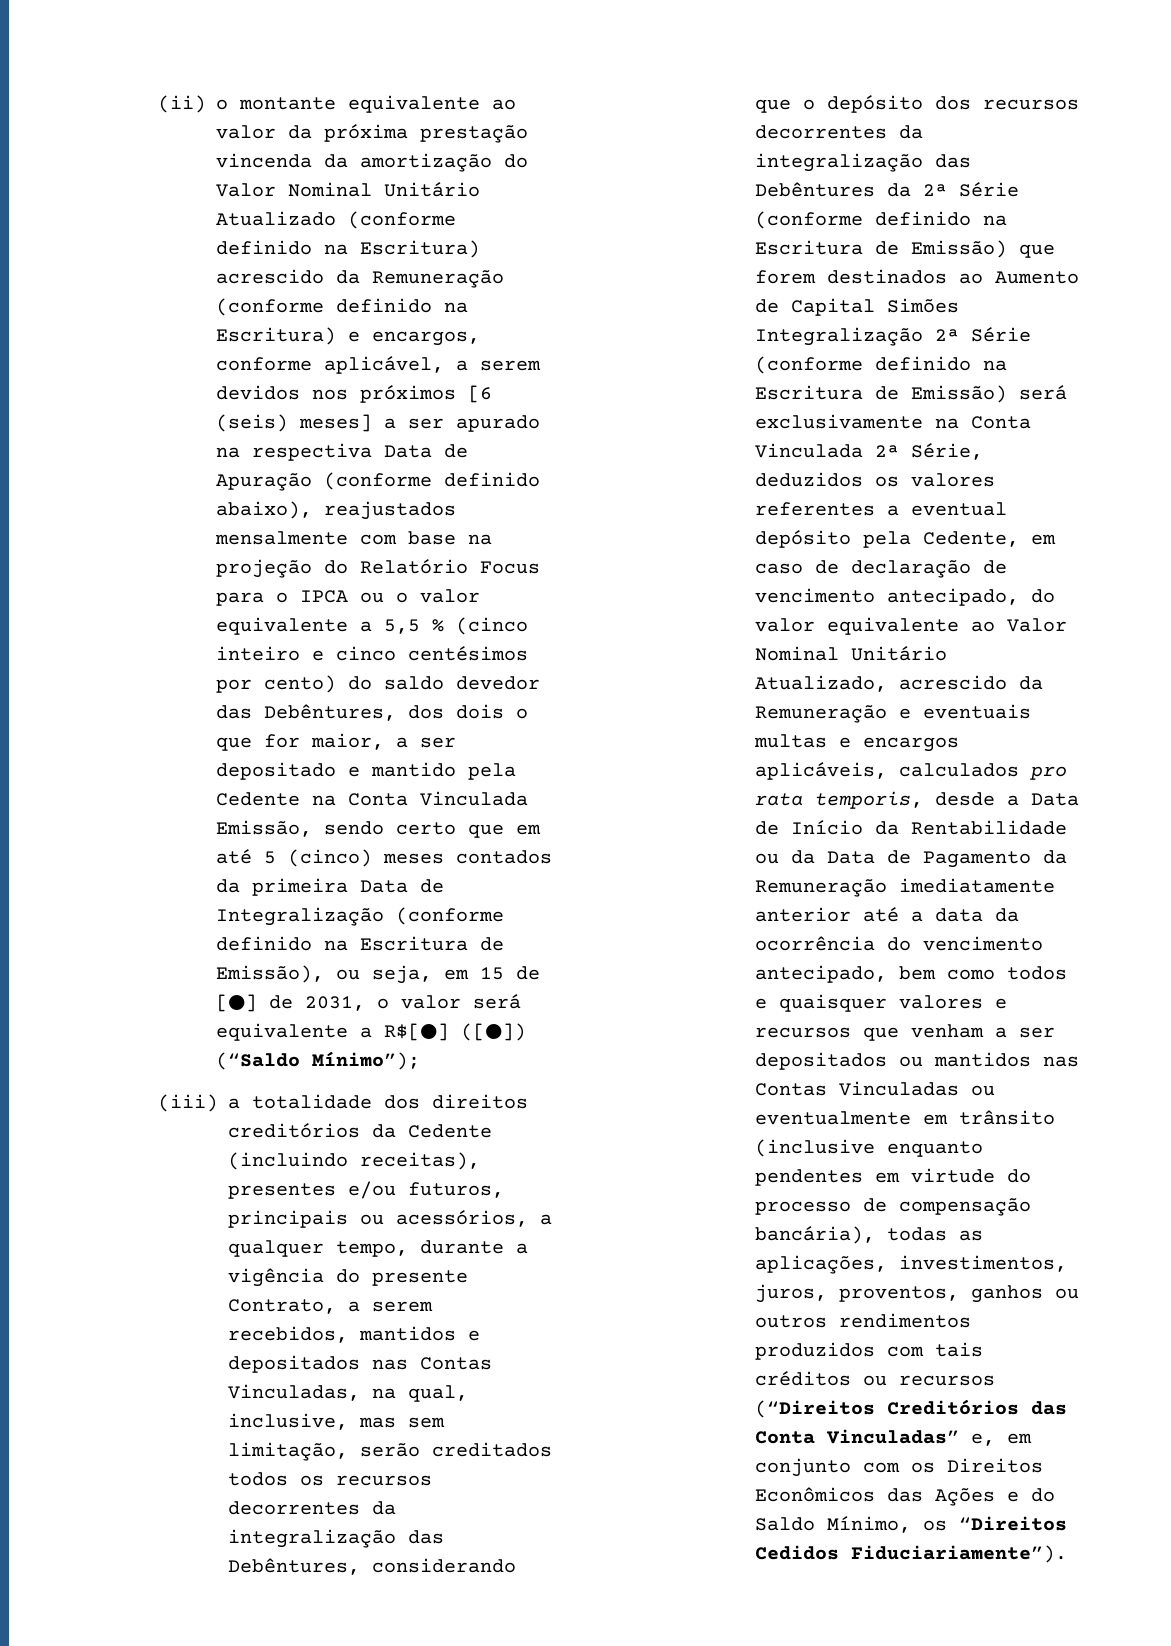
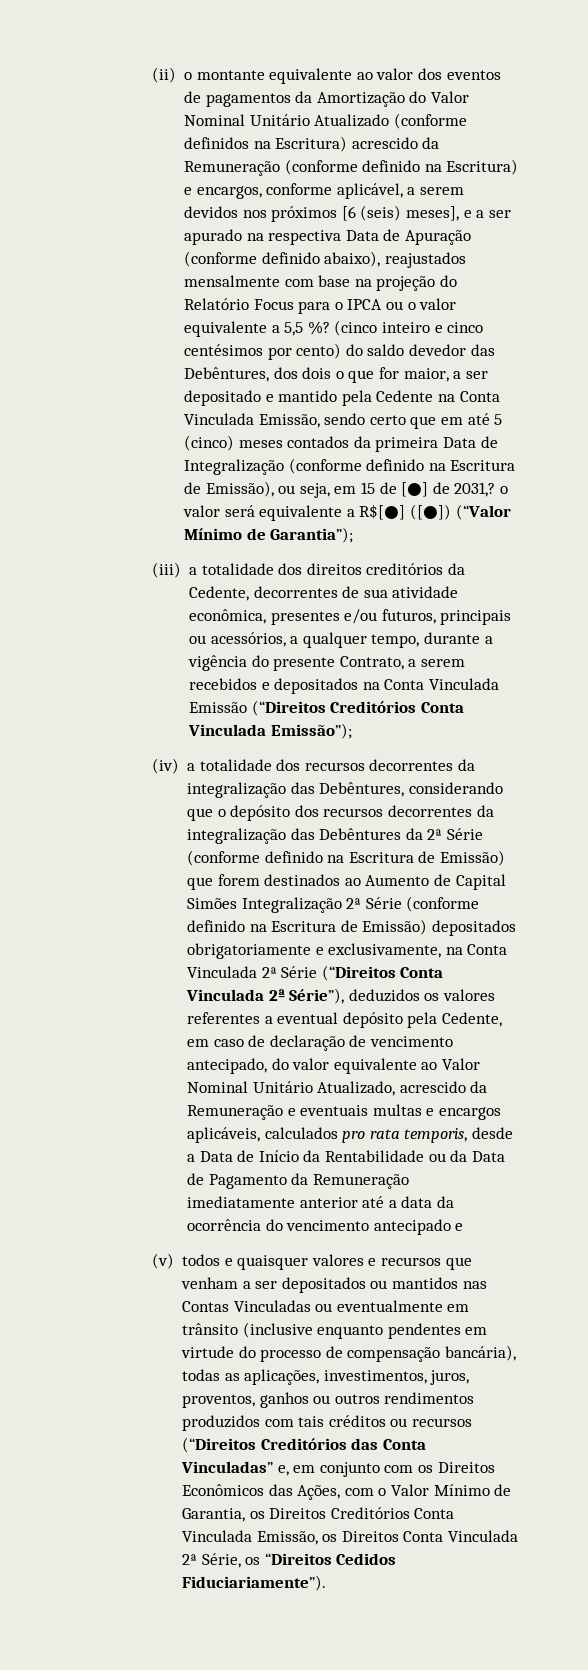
[287,124,528,143] [215,153,492,172] da próxima prestação vincenda da amortização -> [417,68,501,80] [184,91,405,107] dos eventos de pagamentos da Amortização
[215,240,312,255] definido -> [184,137,250,149] definidos
[298,414,372,432] meses] -> [405,206,472,221] meses], e
[431,619,444,632] % -> [307,321,330,335] %?
[304,996,365,1011] 2031, -> [454,482,496,497] 2031,?
[215,1051,420,1070] (“Saldo Mínimo”); -> [455,504,511,520] [184,527,354,543] (“Valor Mínimo de Garantia”);
[407,1124,492,1138] [227,1152,480,1170] Cedente (incluindo receitas), -> [189,586,459,601] [189,609,267,624] Cedente, decorrentes de sua atividade econômica,
[227,1326,480,1343] [227,1355,492,1373] [227,1384,468,1402] [227,1413,445,1430] [227,1442,552,1461] [227,1472,324,1486] recebidos, mantidos e depositados nas Contas Vinculadas, na qual, inclusive, mas sem limitação, serão creditados todos os -> [189,678,499,694] [189,700,464,716] [188,723,352,739] [151,758,301,774] recebidos e depositados na Conta Vinculada Emissão (“Direitos Creditórios Conta Vinculada Emissão”); // (iv) a totalidade dos
[1018,385,1067,400] [754,414,1031,429] [754,443,983,460] será exclusivamente na Conta Vinculada 2ª Série, -> [431,920,516,936] [187,943,508,959] [187,965,444,981] [186,988,345,1004] depositados obrigatoriamente e exclusivamente, na Conta Vinculada 2ª Série (“Direitos Conta Vinculada 2ª Série”),
[754,965,995,983] antecipado, bem como -> [373,1219,464,1235] [151,1253,174,1269] antecipado e // (v)
[934,1488,1055,1506] [754,1516,911,1533] Ações e do Saldo Mínimo, -> [297,1484,512,1500] [182,1507,455,1522] [182,1530,518,1545] [182,1553,241,1568] Ações, com o Valor Mínimo de Garantia, os Direitos Creditórios Conta Vinculada Emissão, os Direitos Conta Vinculada 2ª Série,

